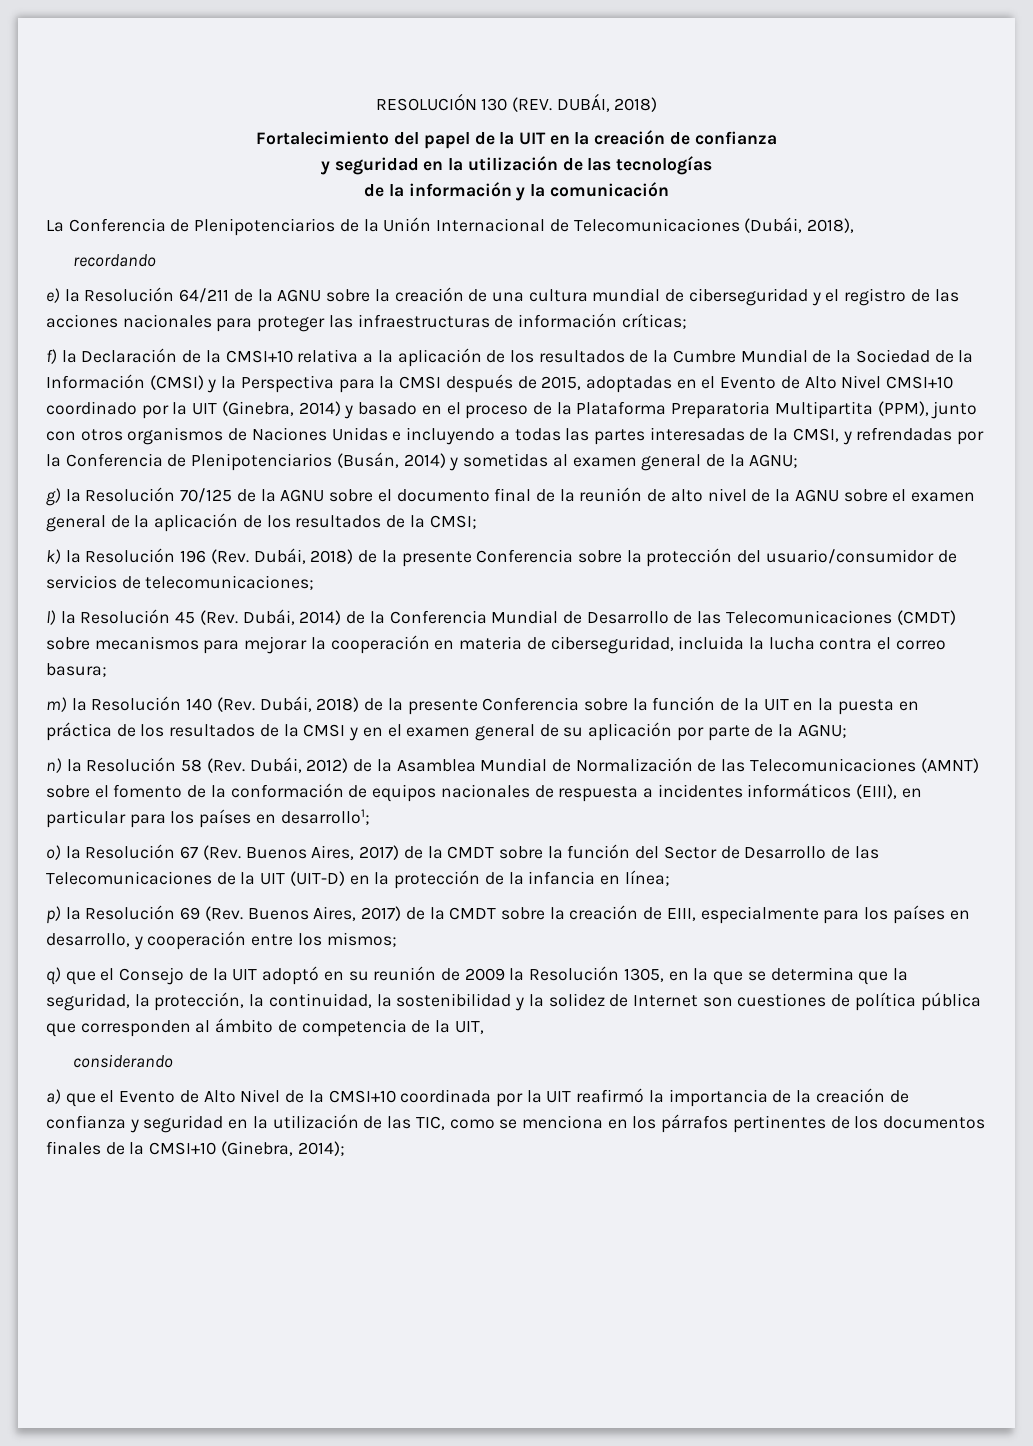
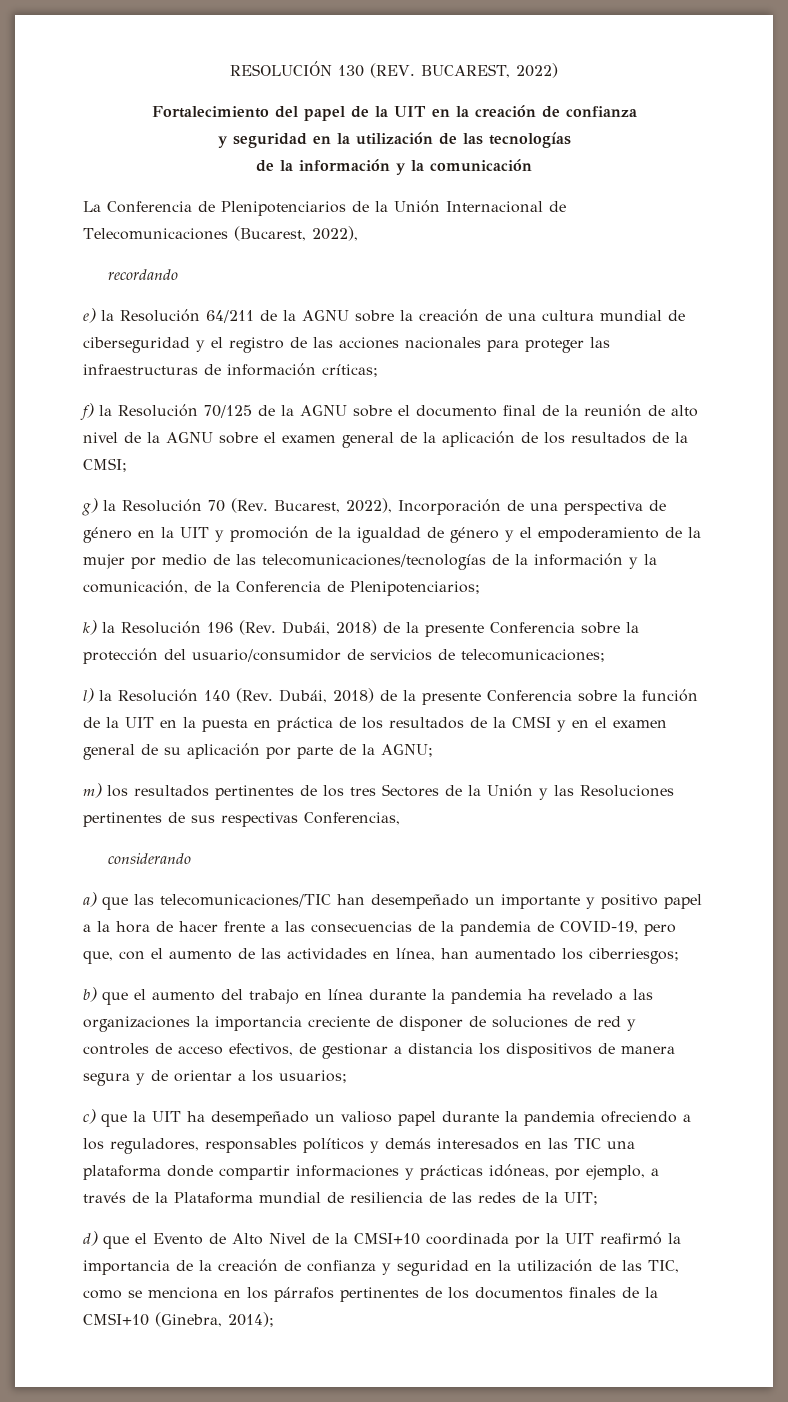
[556,93,658,112] DUBÁI, 2018) -> [420,63,559,78] BUCAREST, 2022)
[744,217,854,233] (Dubái, 2018), -> [233,226,358,241] (Bucarest, 2022),
[81,348,974,367] [46,374,954,393] [46,401,978,419] [46,427,985,445] [46,452,799,471] [46,488,81,506] Declaración de la CMSI+10 relativa a la aplicación de los resultados de la Cumbre Mundial de la Sociedad de la Información (CMSI) y la Perspectiva para la CMSI después de 2015, adoptadas en el Evento de Alto Nivel CMSI+10 coordinado por la UIT (Ginebra, 2014) y basado en el proceso de la Plataforma Preparatoria Multipartita (PPM), junto con otros organismos de Naciones Unidas e incluyendo a todas las partes interesadas de la CMSI, y refrendadas por la Conferencia de Plenipotenciarios (Busán, 2014) y sometidas al examen general de la AGNU; // g) la -> (113, 410) none
(477, 522) none -> [82,498,666,516] [83,526,701,543] [83,553,657,570] [83,580,480,596] // g) la Resolución 70 (Rev. Bucarest, 2022), Incorporación de una perspectiva de género en la UIT y promoción de la igualdad de género y el empoderamiento de la mujer por medio de las telecomunicaciones/tecnologías de la información y la comunicación, de la Conferencia de Plenipotenciarios;
[175,609,956,625] [46,635,946,654] [46,663,107,677] [46,696,182,712] 45 (Rev. Dubái, 2014) de la Conferencia Mundial de Desarrollo de las Telecomunicaciones (CMDT) sobre mecanismos para mejorar la cooperación en materia de ciberseguridad, incluida la lucha contra el correo basura; // m) la Resolución -> (198, 695) none
[46,757,979,773] [46,783,922,802] [46,809,370,828] [46,844,879,860] [46,870,670,889] [46,905,970,924] [46,931,397,950] [46,966,908,985] [46,992,981,1011] [46,1018,484,1037] [73,1054,174,1068] [46,1089,61,1104] n) la Resolución 58 (Rev. Dubái, 2012) de la Asamblea Mundial de Normalización de las Telecomunicaciones (AMNT) sobre el fomento de la conformación de equipos nacionales de respuesta a incidentes informáticos (EIII), en particular para los países en desarrollo1; // o) la Resolución 67 (Rev. Buenos Aires, 2017) de la CMDT sobre la función del Sector de Desarrollo de las Telecomunicaciones de la UIT (UIT-D) en la protección de la infancia en línea; // p) la Resolución 69 (Rev. Buenos Aires, 2017) de la CMDT sobre la creación de EIII, especialmente para los países en desarrollo, y cooperación entre los mismos; // q) que el Consejo de la UIT adoptó en su reunión de 2009 la Resolución 1305, en la que se determina que la seguridad, la protección, la continuidad, la sostenibilidad y la solidez de Internet son cuestiones de política pública que corresponden al ámbito de competencia de la UIT, // considerando // a) -> [83,783,674,800] [83,812,400,827] [107,853,191,864] [83,892,702,910] [83,920,676,936] [83,948,679,964] [83,987,653,1005] [83,1016,636,1032] [83,1043,675,1059] [83,1070,347,1086] [83,1109,691,1127] [83,1138,635,1154] [83,1164,659,1180] [83,1192,598,1205] [83,1231,98,1246] m) los resultados pertinentes de los tres Sectores de la Unión y las Resoluciones pertinentes de sus respectivas Conferencias, // considerando // a) que las telecomunicaciones/TIC han desempeñado un importante y positivo papel a la hora de hacer frente a las consecuencias de la pandemia de COVID-19, pero que, con el aumento de las actividades en línea, han aumentado los ciberriesgos; // b) que el aumento del trabajo en línea durante la pandemia ha revelado a las organizaciones la importancia creciente de disponer de soluciones de red y controles de acceso efectivos, de gestionar a distancia los dispositivos de manera segura y de orientar a los usuarios; // c) que la UIT ha desempeñado un valioso papel durante la pandemia ofreciendo a los reguladores, responsables políticos y demás interesados en las TIC una plataforma donde compartir informaciones y prácticas idóneas, por ejemplo, a través de la Plataforma mundial de resiliencia de las redes de la UIT; // d)

